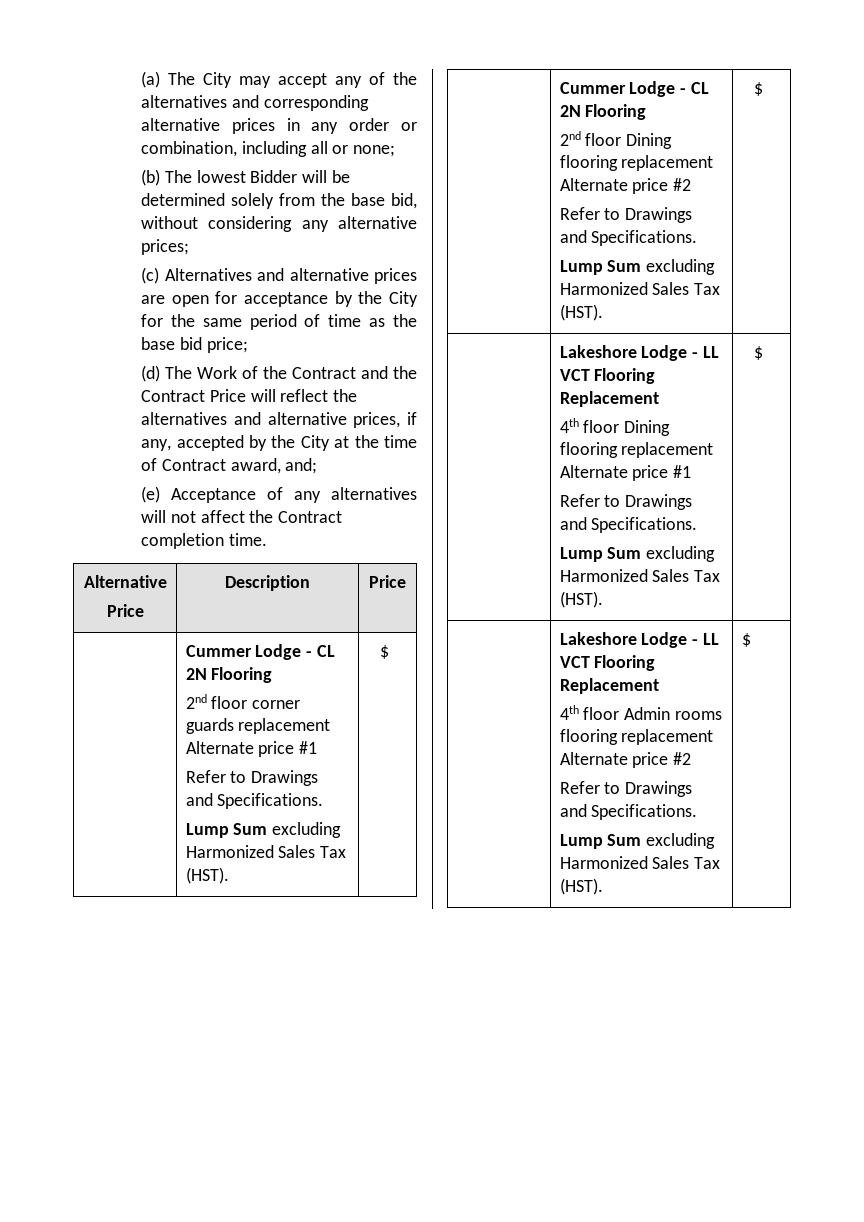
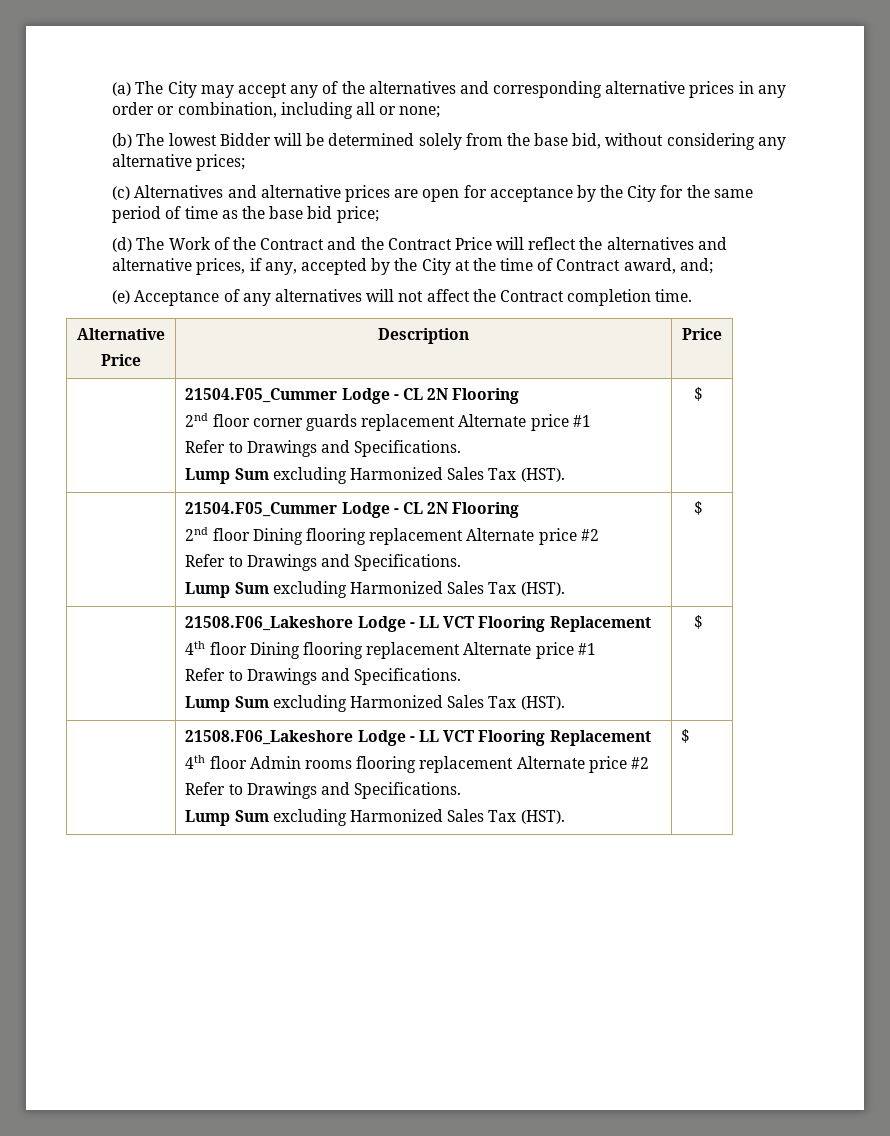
[185,645,252,657] Cummer -> [185,388,338,403] 21504.F05_Cummer
[559,82,626,94] Cummer -> [185,502,338,517] 21504.F05_Cummer
[559,345,637,358] Lakeshore -> [185,616,354,631] 21508.F06_Lakeshore
[559,632,637,645] Lakeshore -> [185,730,354,745] 21508.F06_Lakeshore

